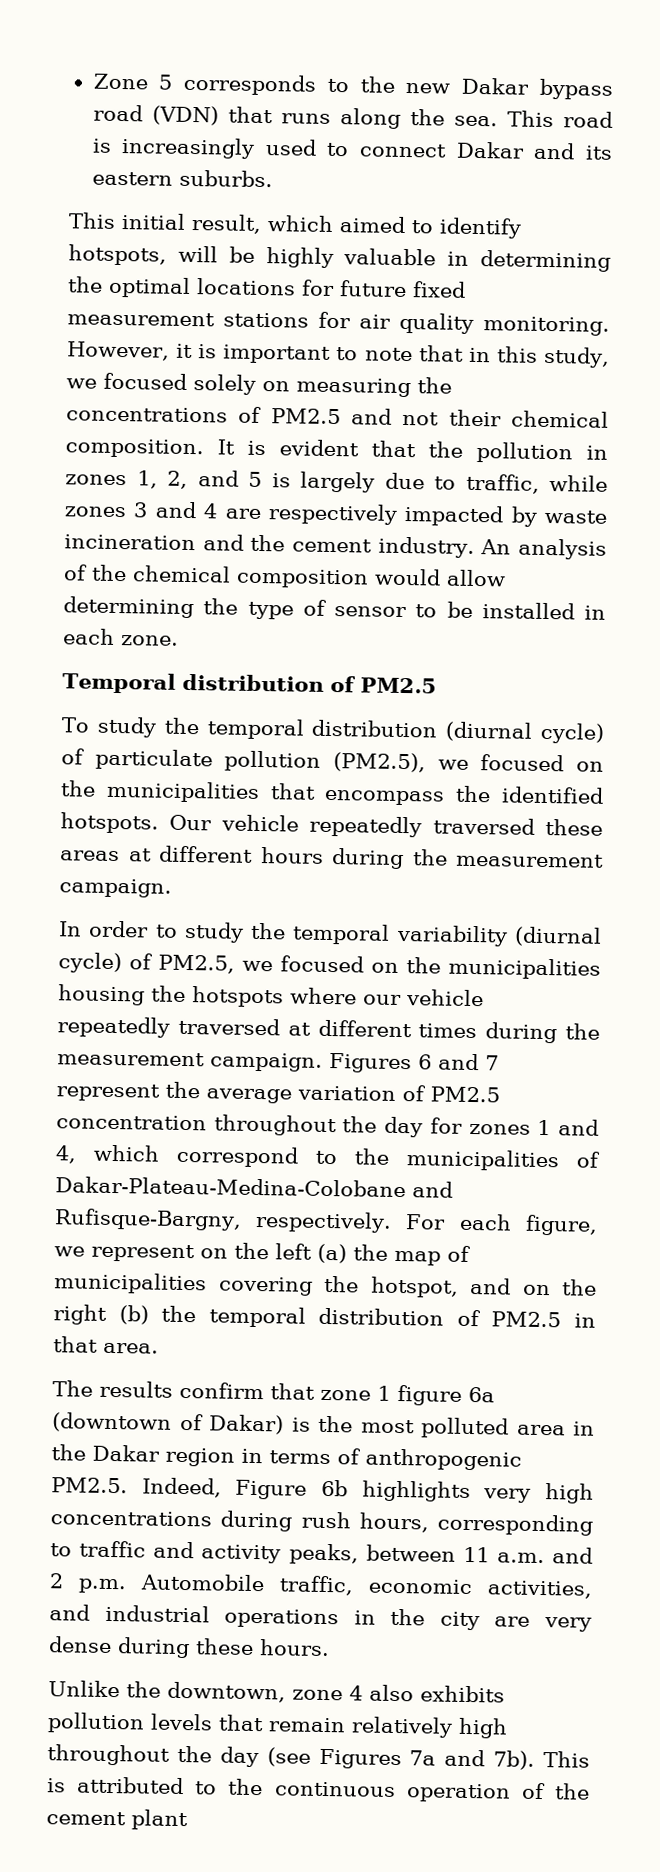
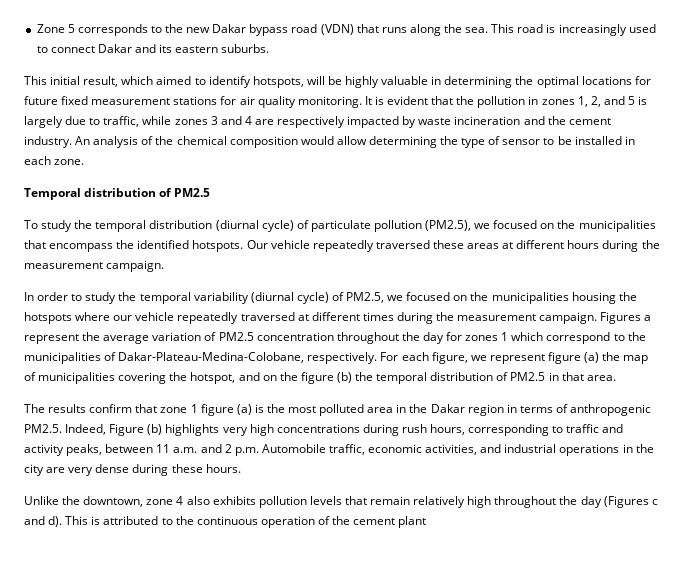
[67,341,611,368] [66,372,452,398] [66,406,609,428] [65,438,204,459] However, it is important to note that in this study, we focused solely on measuring the concentrations of PM2.5 and not their chemical composition. -> (362, 102) none
[418,1053,499,1071] 6 and 7 -> [644,315,652,321] a
[558,1119,599,1136] [55,1145,77,1164] and 4, -> (509, 336) none
[55,1176,453,1198] [54,1208,242,1231] Dakar-Plateau-Medina-Colobane and Rufisque-Bargny, -> [118,352,305,363] Dakar-Plateau-Medina-Colobane,
[200,1242,312,1260] on the left -> [547,352,581,364] figure
[53,1304,107,1325] right -> [300,372,334,384] figure
[468,1386,495,1403] [52,1412,284,1435] 6a (downtown of Dakar) -> [236,404,252,415] (a)
[321,1479,348,1497] 6b -> [147,424,163,435] (b)
[266,1747,536,1770] (see Figures 7a and 7b). -> [603,496,658,508] [24,516,63,527] (Figures c and d).

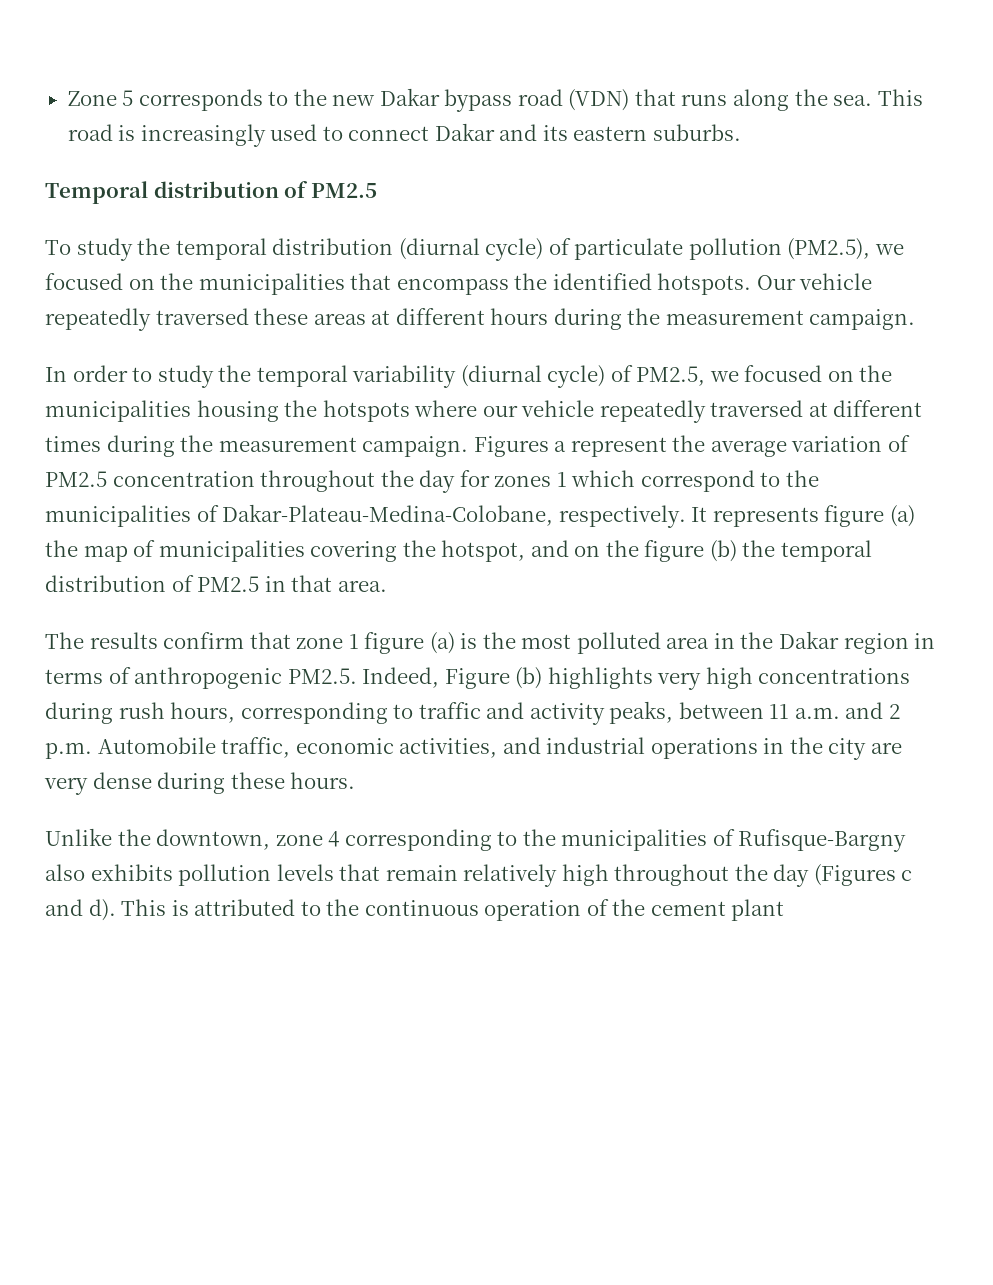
[24,76,651,88] [24,96,648,108] [24,116,611,128] [24,136,635,148] [24,156,85,165] // This initial result, which aimed to identify hotspots, will be highly valuable in determining the optimal locations for future fixed measurement stations for air quality monitoring. It is evident that the pollution in zones 1, 2, and 5 is largely due to traffic, while zones 3 and 4 are respectively impacted by waste incineration and the cement industry. An analysis of the chemical composition would allow determining the type of sensor to be installed in each zone. -> (741, 132) none
[380,352,545,364] For each figure, we represent -> [691,507,819,527] It represents
(184, 500) none -> [344,829,907,852] corresponding to the municipalities of Rufisque-Bargny

